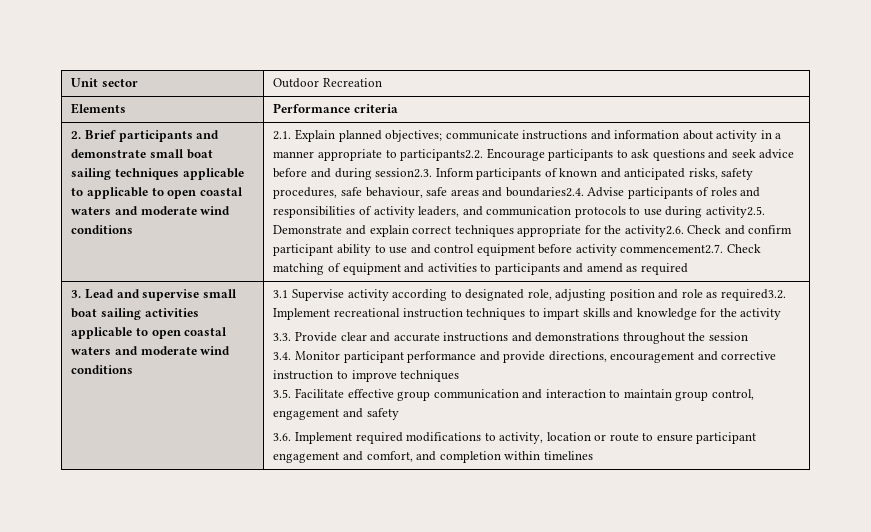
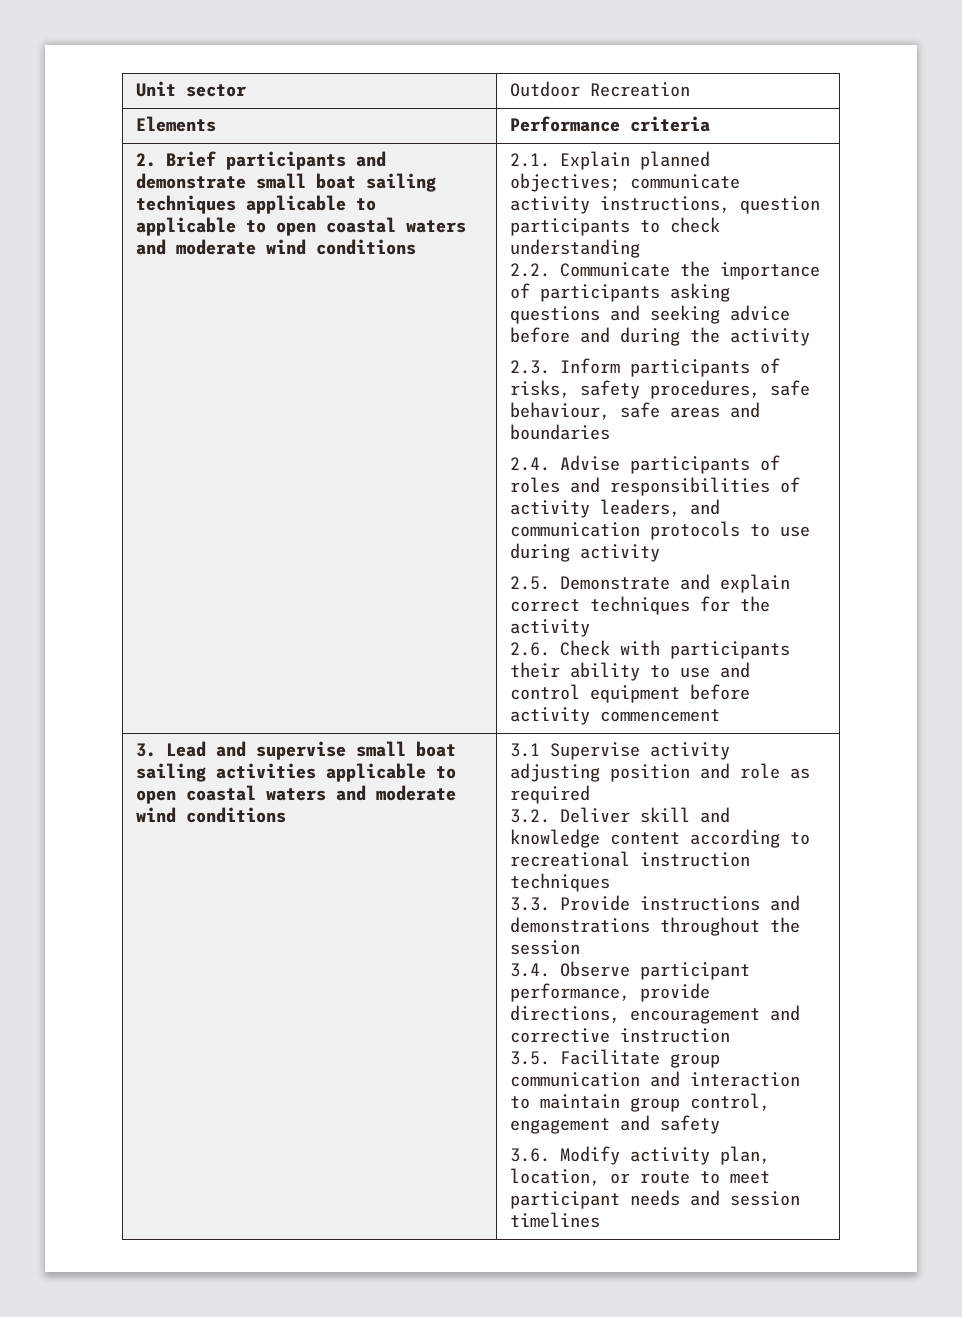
[522,130,782,142] [273,148,650,161] instructions and information about activity in a manner appropriate to participants2.2. Encourage participants to ask -> [509,196,820,214] [509,217,720,236] [509,239,640,258] [509,261,820,280] [509,283,730,302] activity instructions, question participants to check understanding // 2.2. Communicate the importance of participants asking
[731,149,756,158] seek -> [649,305,720,324] seeking
[375,168,686,180] session2.3. Inform participants of known and anticipated -> [689,327,810,346] [509,358,780,377] the activity // 2.3. Inform participants of
[505,187,584,197] boundaries2.4. -> [509,424,610,440] [509,457,550,471] boundaries // 2.4.
[705,206,765,218] activity2.5. -> [579,544,660,562] [509,576,550,590] activity // 2.5.
[517,225,793,237] [273,244,334,256] appropriate for the activity2.6. Check and confirm participant -> [699,596,770,612] [509,619,590,637] [509,640,790,659] [509,662,560,678] for the activity // 2.6. Check with participants their
[620,244,761,254] [273,263,688,275] commencement2.7. Check matching of equipment and activities to participants and amend as required -> [599,709,720,722] commencement
[392,289,552,301] according to designated role, -> (730, 751) none
[720,289,786,301] [273,308,782,320] required3.2. Implement recreational instruction techniques to impart skills and knowledge for the activity -> [509,785,590,804] [509,807,730,823] [509,829,810,848] [509,851,750,867] [509,873,610,892] required // 3.2. Deliver skill and knowledge content according to recreational instruction techniques
[340,332,440,342] clear and accurate -> (630, 903) none
[294,351,500,363] Monitor participant performance and -> [559,961,750,980] [509,983,630,1002] Observe participant performance,
[336,370,460,382] to improve techniques -> (730, 1035) none
[347,389,394,398] effective -> (660, 1057) none
[294,432,757,444] [273,451,541,463] Implement required modifications to activity, location or route to ensure participant engagement and comfort, and completion within -> [559,1146,770,1165] [509,1168,770,1186] [509,1190,800,1209] Modify activity plan, location, or route to meet participant needs and session

